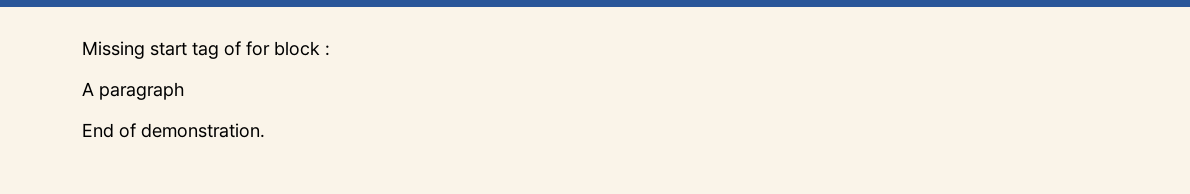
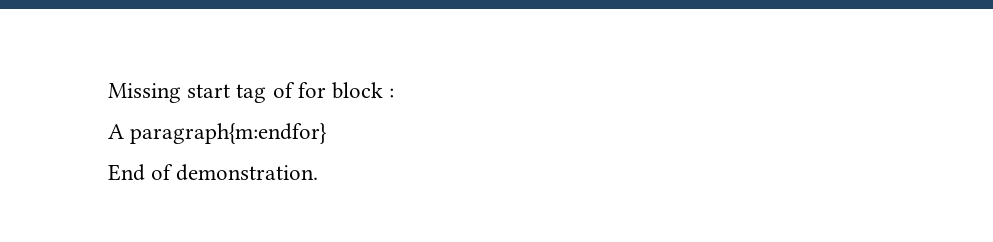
[99,82,184,100] paragraph -> [130,123,328,144] paragraph{m:endfor}

